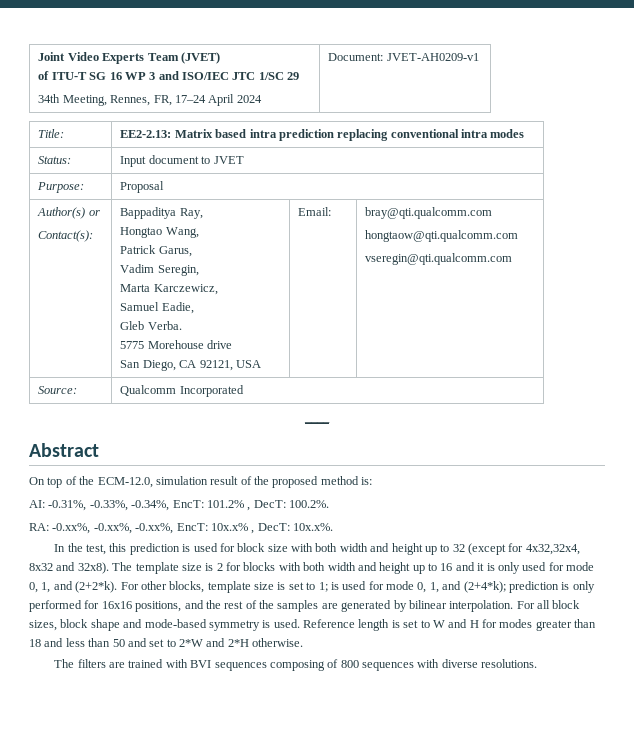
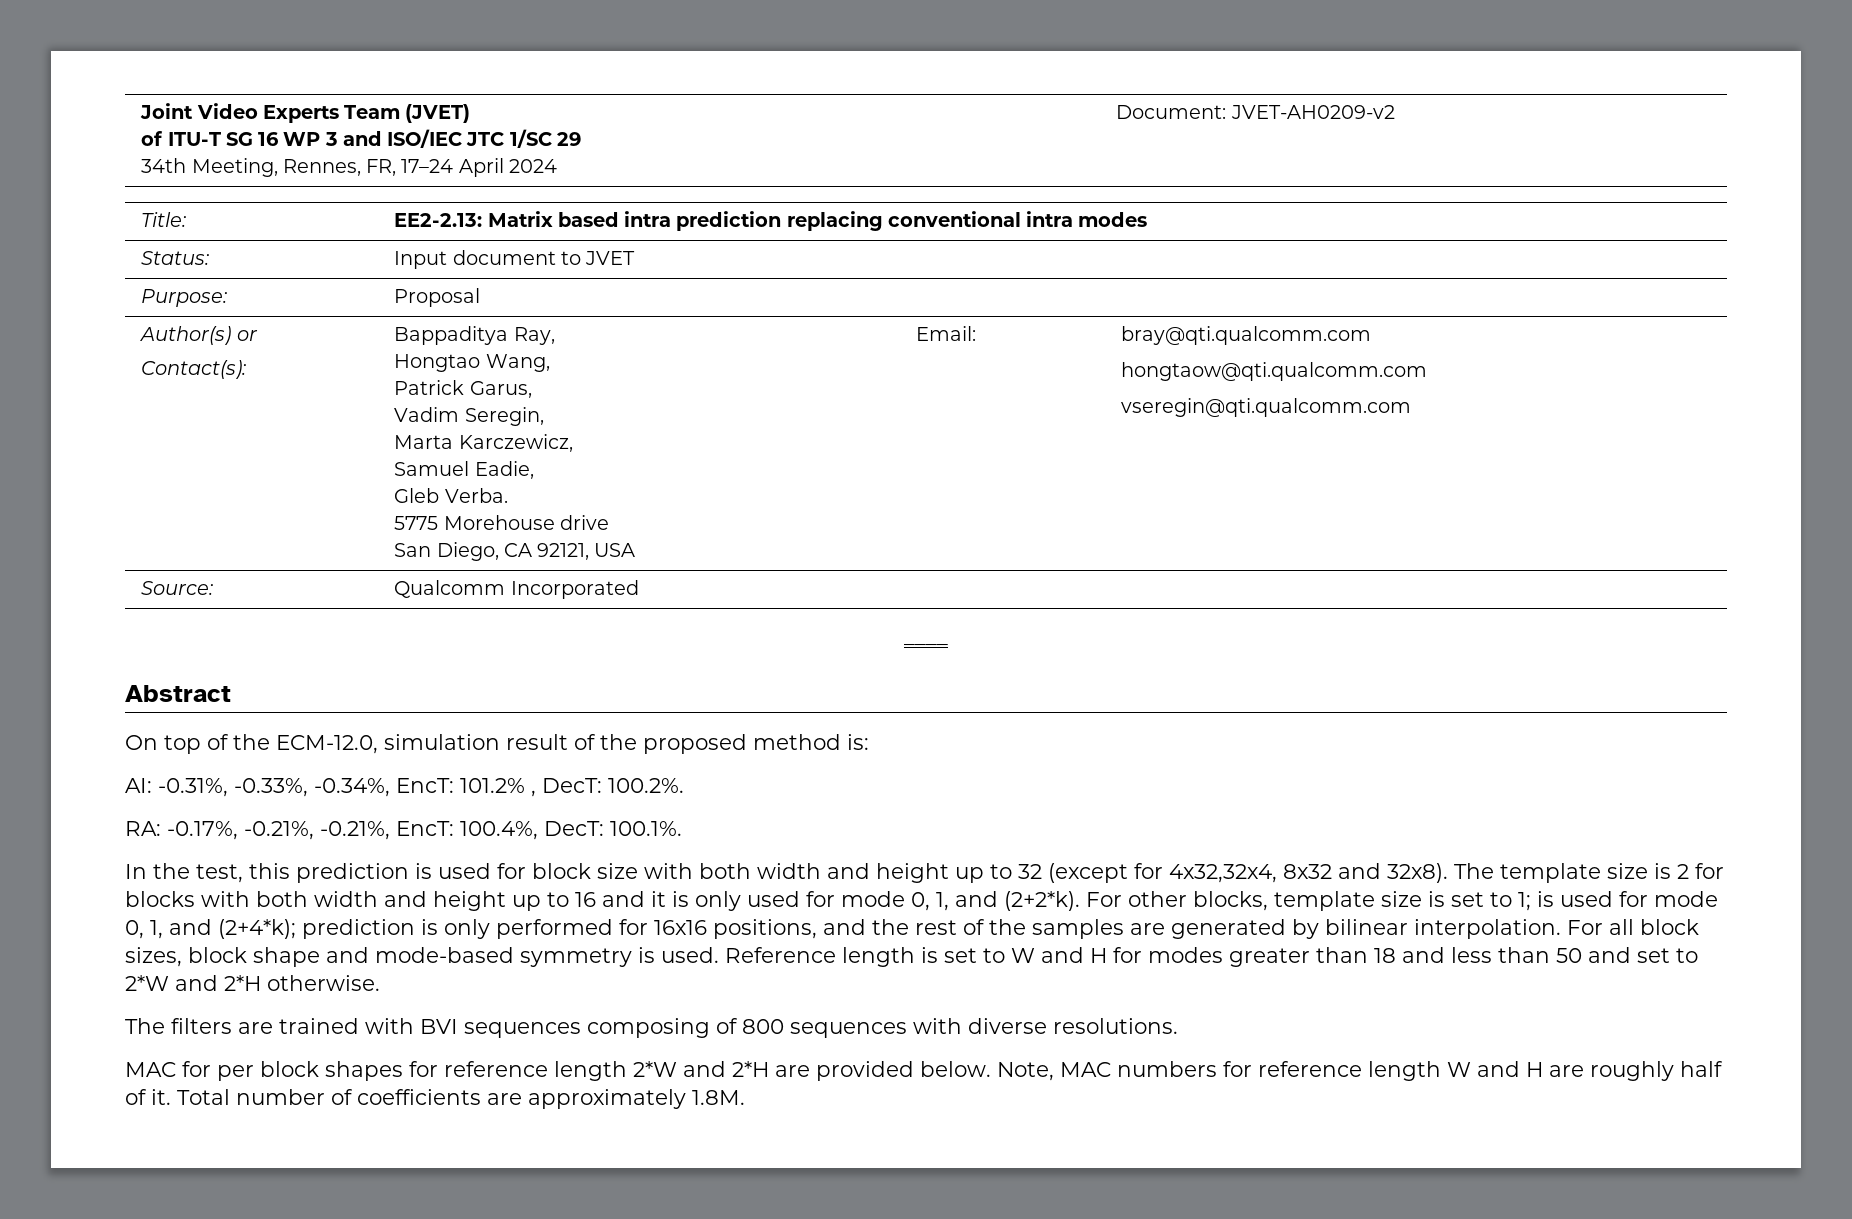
[386,53,479,61] JVET-AH0209-v1 -> [1230,105,1395,119] JVET-AH0209-v2
[52,523,333,534] -0.xx%, -0.xx%, -0.xx%, EncT: 10x.x% , DecT: 10x.x%. -> [167,821,682,840] -0.17%, -0.21%, -0.21%, EncT: 100.4%, DecT: 100.1%.
(538, 663) none -> [125,1061,1723,1081] [125,1089,745,1109] // MAC for per block shapes for reference length 2*W and 2*H are provided below. Note, MAC numbers for reference length W and H are roughly half of it. Total number of coefficients are approximately 1.8M.

